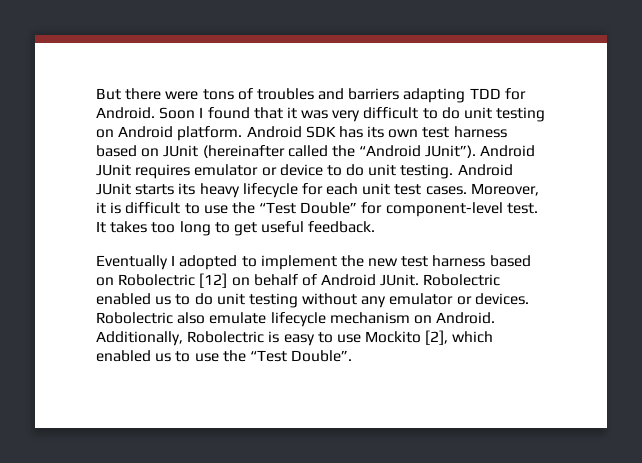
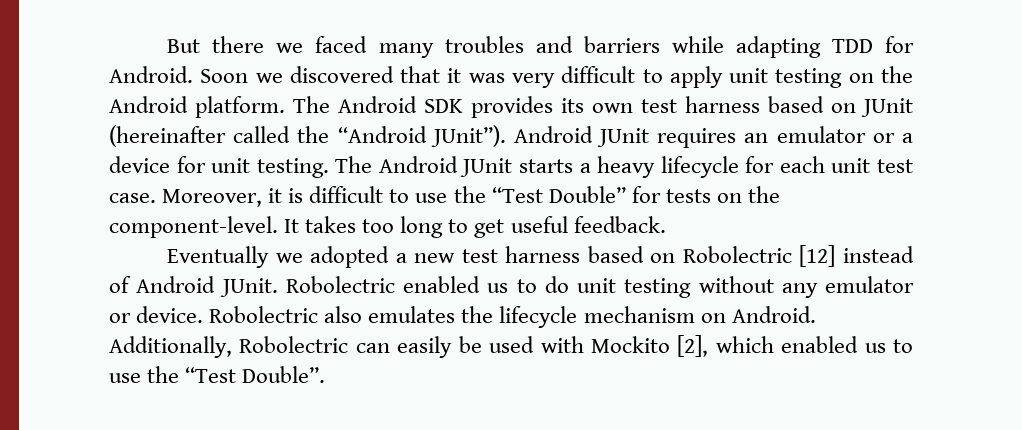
[165,88,253,100] were tons of -> [276,36,434,58] we faced many
(400, 94) none -> [671,36,724,53] while
[199,107,250,119] I found -> [255,66,394,83] we discovered
[441,107,460,119] do -> [669,66,723,88] apply
(114, 133) none -> [881,66,914,83] the
(243, 133) none -> [293,96,330,113] The
[338,126,363,138] has -> [471,96,553,118] provides
[194,164,365,176] emulator or device to do -> [744,126,913,143] [109,156,206,173] an emulator or a device for
(454, 171) none -> [335,156,373,173] The
[178,183,196,195] its -> [579,163,591,173] a
[425,186,467,195] cases. -> [109,193,156,203] case.
[385,202,538,217] component-level test. -> [665,186,780,203] [109,216,278,238] tests on the component-level.
[171,255,364,270] I adopted to implement the -> [275,246,407,268] we adopted a
[231,274,298,286] on behalf -> [843,246,915,263] instead
[474,293,529,305] devices. -> [136,306,204,323] device.
[209,312,267,324] emulate -> [368,306,494,323] emulates the
[268,331,361,346] is easy to use -> [355,336,584,358] can easily be used with

